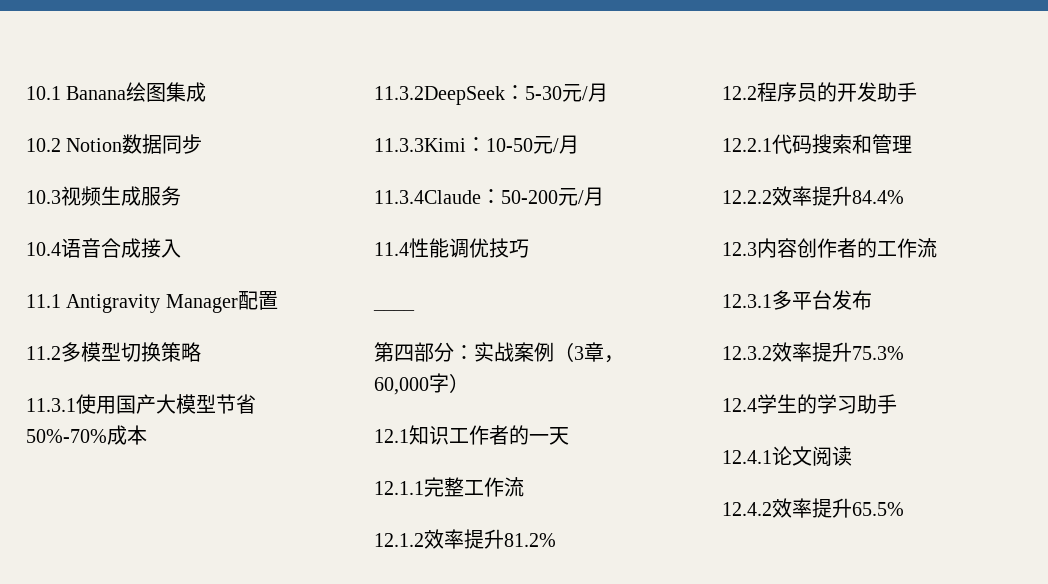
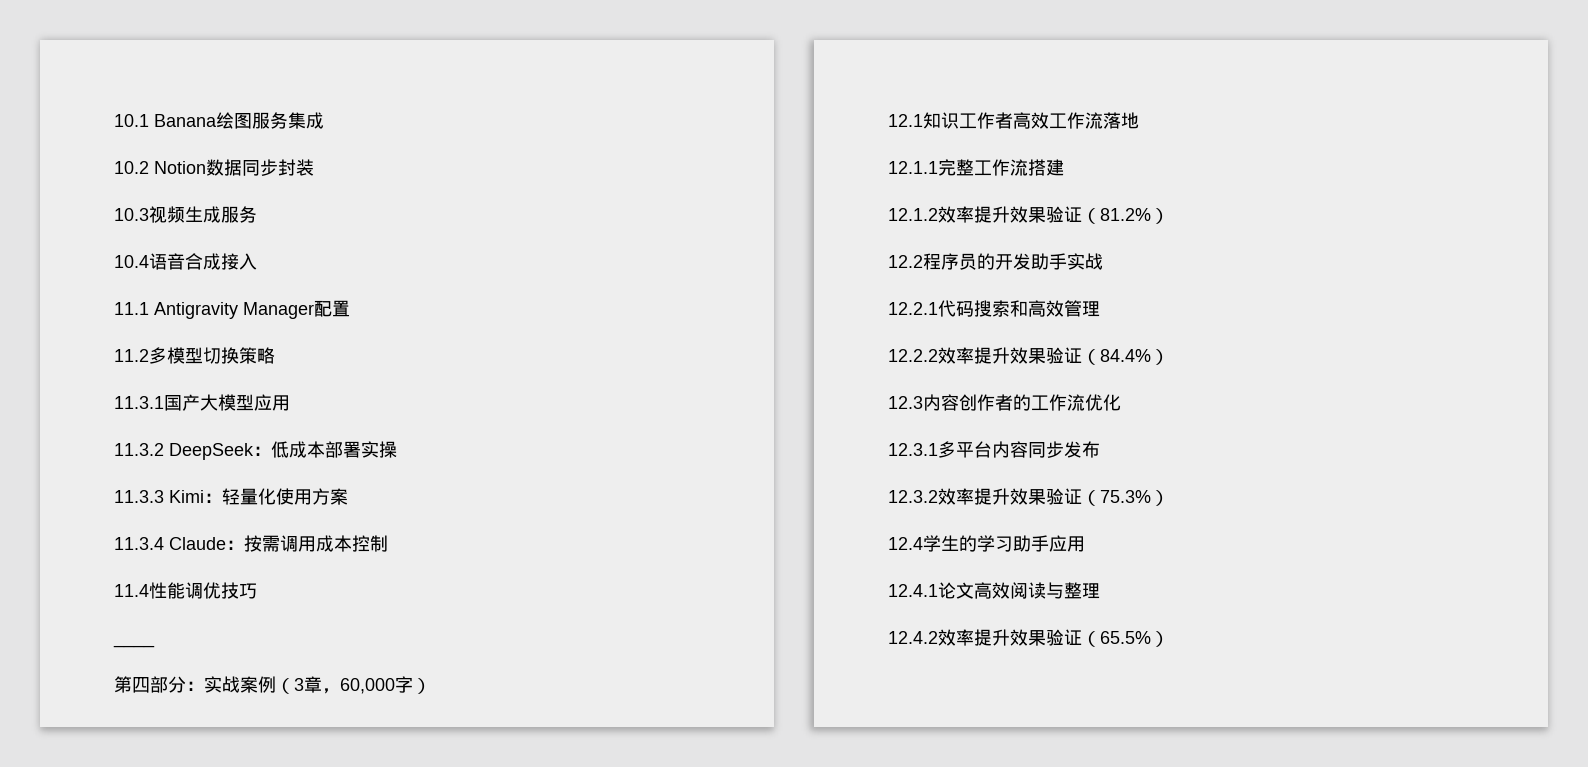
(167, 92) none -> [252,112,288,129] 服务
(203, 144) none -> [278,159,314,176] 封装
[76,394,116,414] 使用 -> (164, 402) none
[216,394,256,414] [26,425,147,445] [374,83,608,105] [374,135,579,154] [374,187,604,206] 节省50%-70%成本 // 11.3.2DeepSeek：5-30元/月 // 11.3.3Kimi：10-50元/月 // 11.3.4Claude：50-200元/月 -> [254,394,290,411] [114,441,397,460] [114,488,348,505] [114,535,388,552] 应用 // 11.3.2 DeepSeek：低成本部署实操 // 11.3.3 Kimi：轻量化使用方案 // 11.3.4 Claude：按需调用成本控制
[509,425,569,445] 的一天 -> [1013,112,1139,129] 高效工作流落地
(524, 487) none -> [1028,159,1064,176] 搭建
(504, 539) none -> [1010,206,1100,224] 效果验证（
(556, 540) none -> [1151,208,1169,224] ）
(917, 92) none -> [1067,253,1103,270] 实战
(872, 144) none -> [1028,300,1064,317] 高效
(852, 196) none -> [1010,347,1100,365] 效果验证（
(904, 197) none -> [1151,349,1169,365] ）
(937, 248) none -> [1085,394,1121,411] 优化
(832, 300) none -> [992,441,1064,458] 内容同步
(852, 352) none -> [1010,488,1100,506] 效果验证（
(904, 353) none -> [1151,490,1169,506] ）
(897, 404) none -> [1049,535,1085,552] 应用
(812, 456) none -> [974,582,1010,599] 高效
(852, 456) none -> [1046,582,1100,599] 与整理
[852,502,904,516] 65.5% -> [1010,629,1169,647] 效果验证（65.5%）

